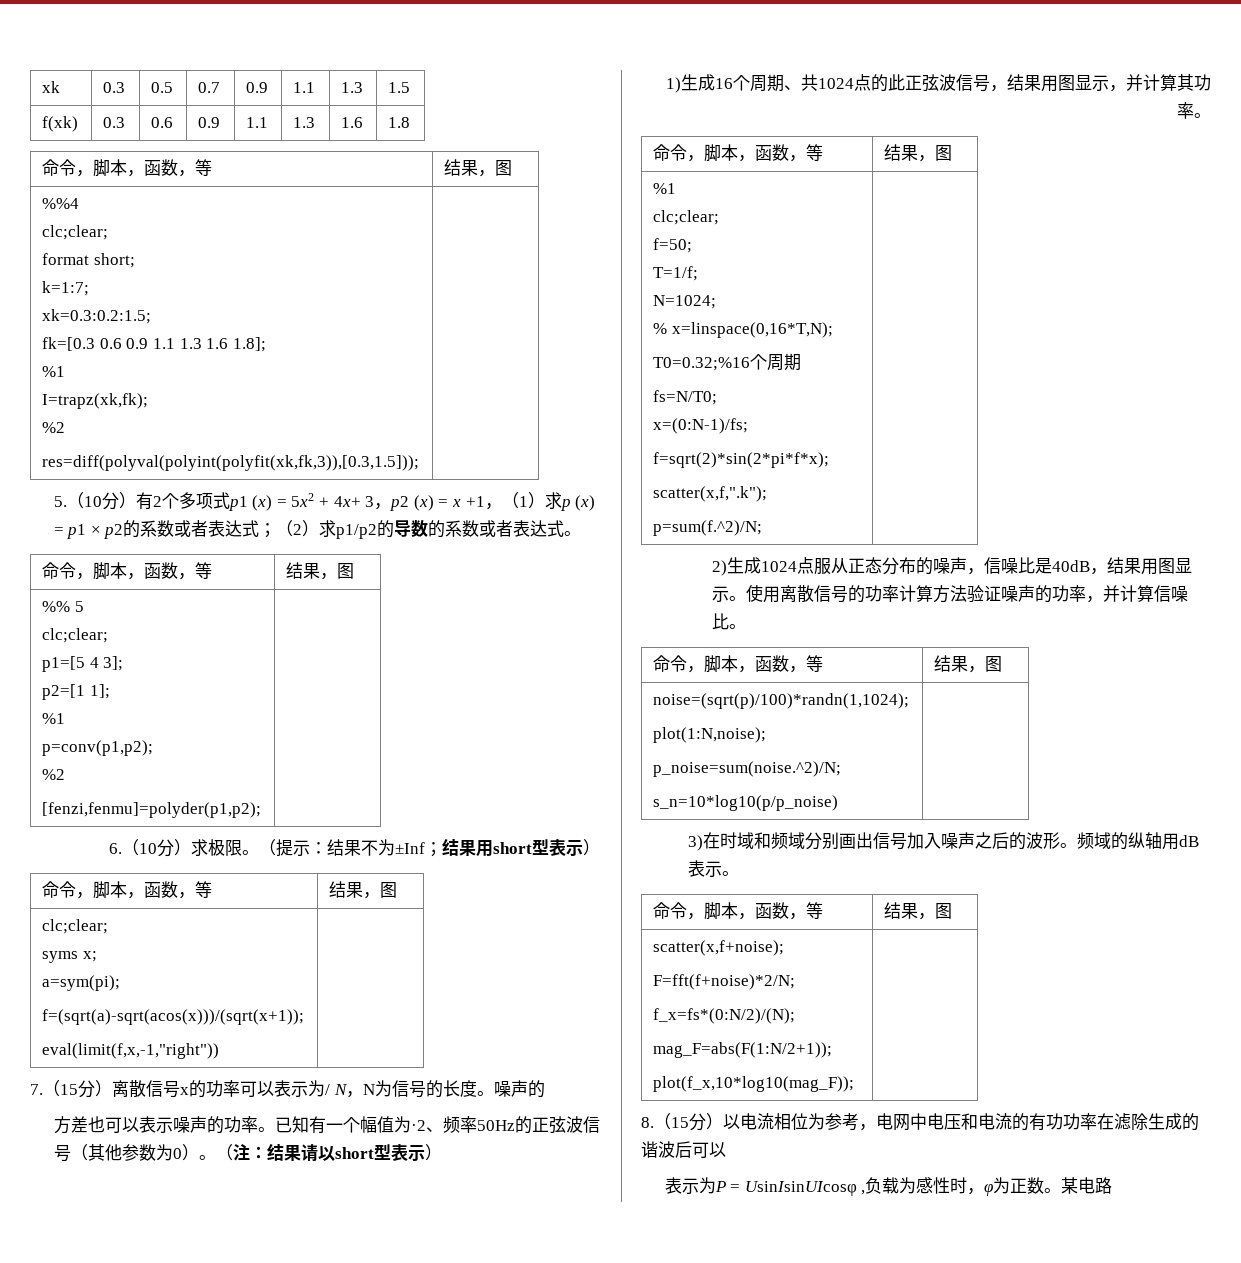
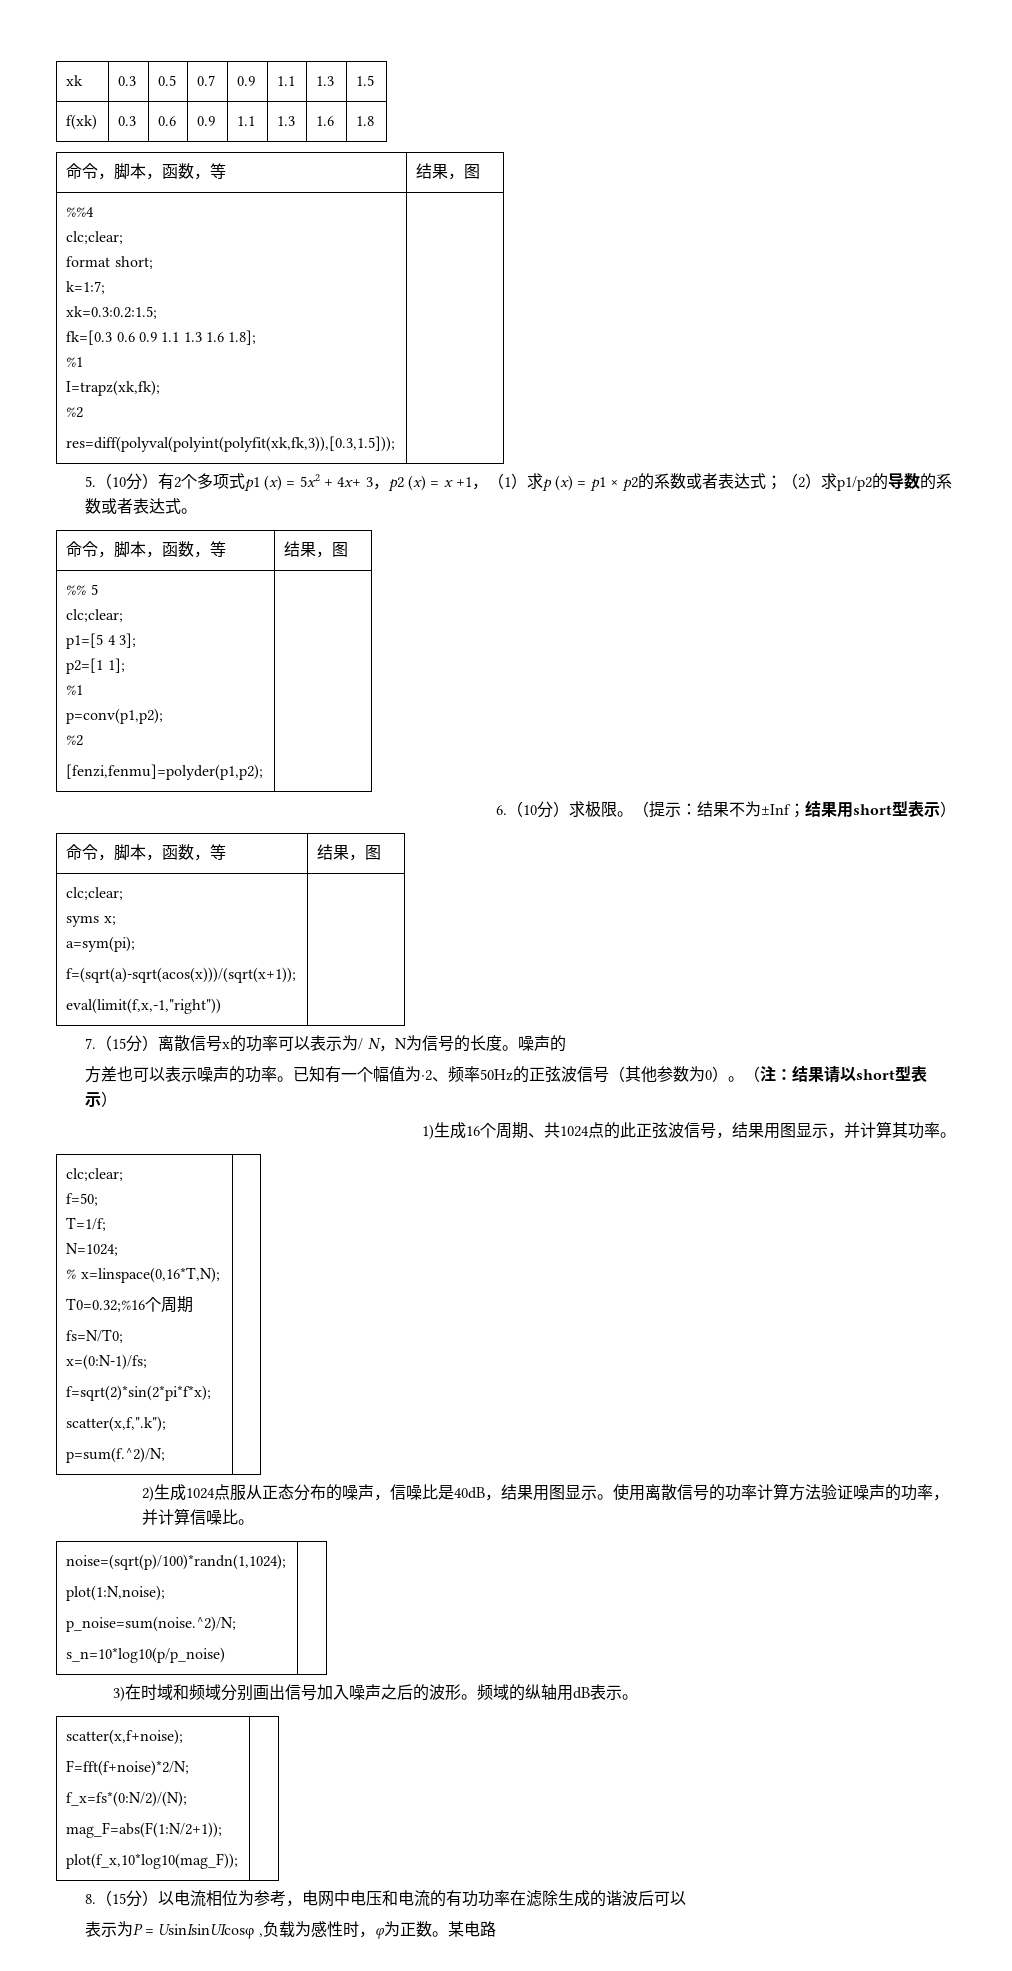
[653,144,824,162] [884,144,953,162] [653,183,677,194] 命令，脚本，函数，等 | 结果，图 // %1 // -> (956, 1135) none
[653,655,824,673] [934,655,1003,673] // 命令，脚本，函数，等 | 结果，图 -> (254, 1522) none
[653,902,824,920] [884,902,953,920] // 命令，脚本，函数，等 | 结果，图 -> (639, 1697) none

